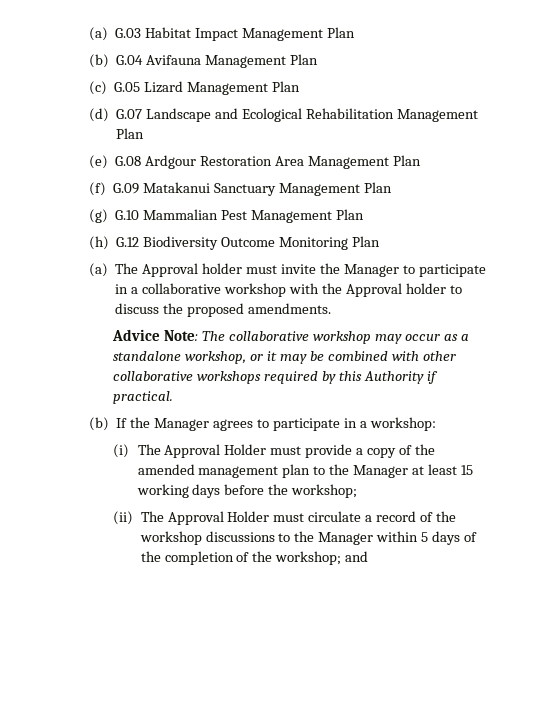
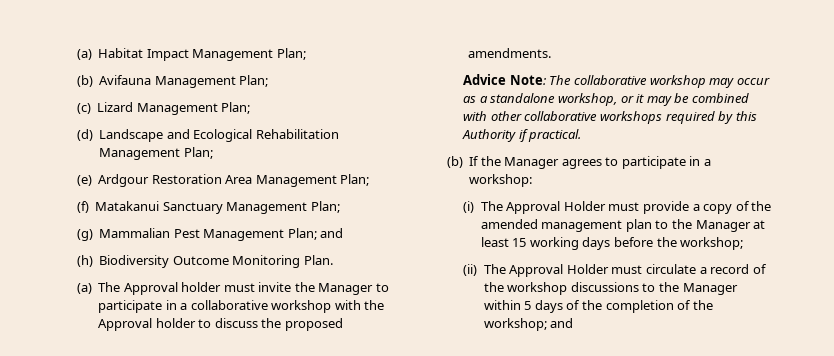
[89,27,142,41] (a) G.03 -> [76,49,92,60] (a)
[327,27,356,38] [89,54,144,68] Plan // (b) G.04 -> [276,48,306,60] [76,75,93,87] Plan; // (b)
[290,54,319,65] Plan -> [239,75,269,87] Plan;
[114,82,141,92] G.05 -> (91, 108) none
[272,81,301,92] Plan -> [221,102,251,114] Plan;
[116,109,143,119] G.07 -> (93, 135) none
[116,128,145,139] Plan -> [183,147,213,159] Plan;
[115,156,142,166] G.08 -> (92, 180) none
[393,155,422,166] Plan -> [340,174,370,186] Plan;
[113,183,140,194] G.09 -> (89, 207) none
[364,182,393,193] Plan -> [310,201,340,213] Plan;
[115,210,140,220] G.10 -> (93, 235) none
[336,209,365,220] Plan -> [287,228,344,240] Plan; and
[116,237,140,247] G.12 -> (93, 261) none
[352,236,381,247] Plan -> [303,255,333,265] Plan.

